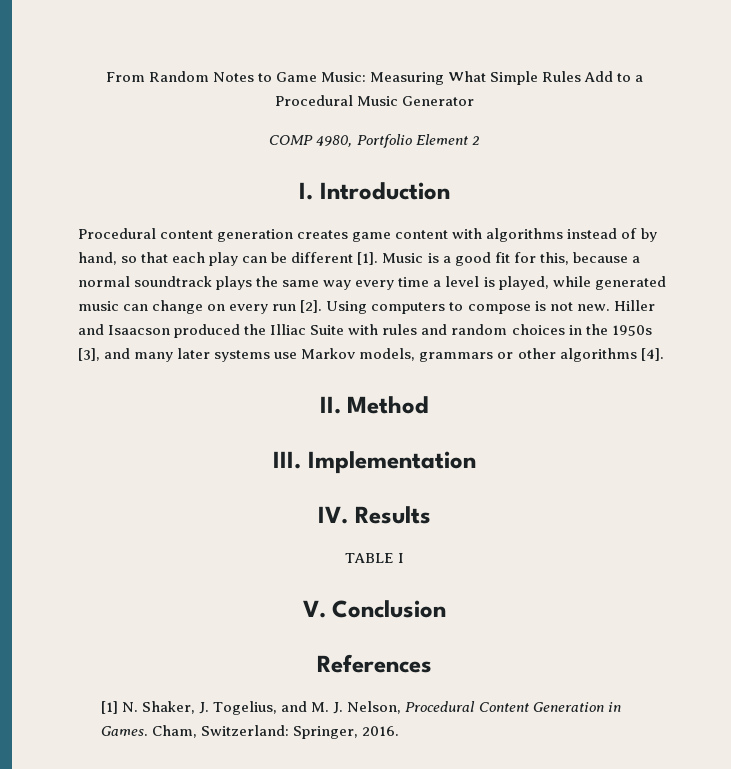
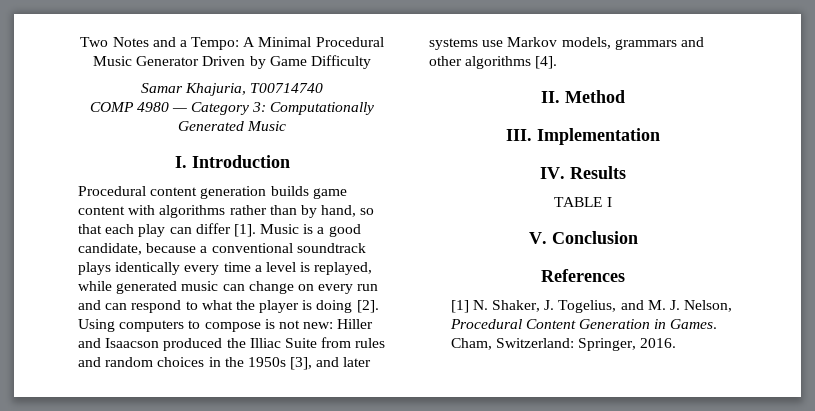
[105,71,644,85] [274,95,475,106] [269,134,480,148] From Random Notes to Game Music: Measuring What Simple Rules Add to a Procedural Music Generator // COMP 4980, Portfolio Element 2 -> [80,37,384,50] [93,55,371,69] [140,83,324,96] [89,102,375,115] [177,121,287,131] Two Notes and a Tempo: A Minimal Procedural Music Generator Driven by Game Difficulty // Samar Khajuria, T00714740 // COMP 4980 — Category 3: Computationally Generated Music
[297,230,349,239] creates -> [270,186,309,196] builds
[567,228,638,239] instead of -> [229,205,297,215] rather than
[271,252,354,263] be different -> [195,223,231,234] differ
[494,252,569,265] fit for this, -> [78,243,142,255] candidate,
[78,276,130,287] normal -> [211,243,293,253] conventional
[256,276,352,290] the same way -> [115,262,181,275] identically
[498,276,549,290] played, -> [314,262,373,275] replayed,
(297, 307) none -> [78,300,353,313] and can respond to what the player is doing
[576,304,610,311] new. -> [303,322,334,329] new:
[348,324,379,335] with -> [321,337,352,348] from
[134,352,174,362] many -> (340, 362) none
[497,352,514,359] or -> [680,37,704,47] and

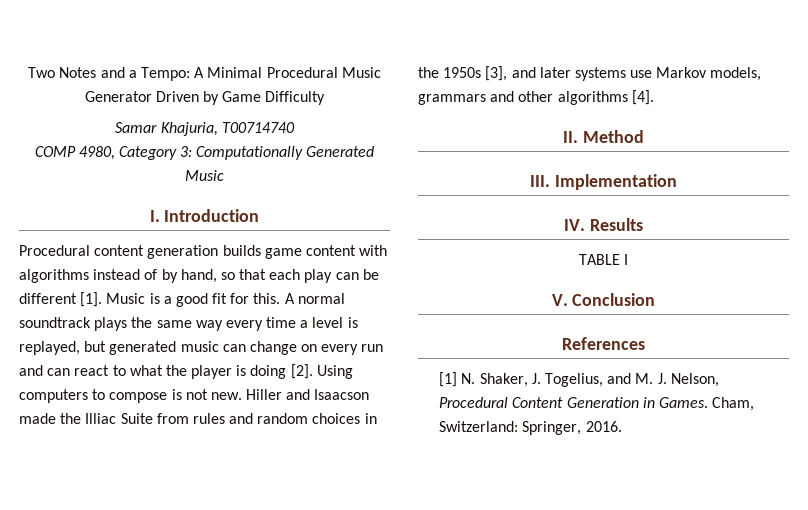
[136,102,187,112] 4980 — -> [78,146,115,160] 4980,
[229,205,297,215] rather than -> [93,269,158,280] instead of
[195,223,231,234] differ -> [362,269,379,280] [19,293,77,304] be different
[78,243,366,255] [78,262,181,275] candidate, because a conventional soundtrack plays identically -> [212,293,345,304] [19,317,223,331] fit for this. A normal soundtrack plays the same way
[78,281,112,291] while -> [84,341,107,352] but
[131,300,182,313] respond -> [74,365,110,376] react
[303,322,334,329] new: -> [210,392,242,400] new.
[163,338,223,351] produced -> [19,413,56,424] made

